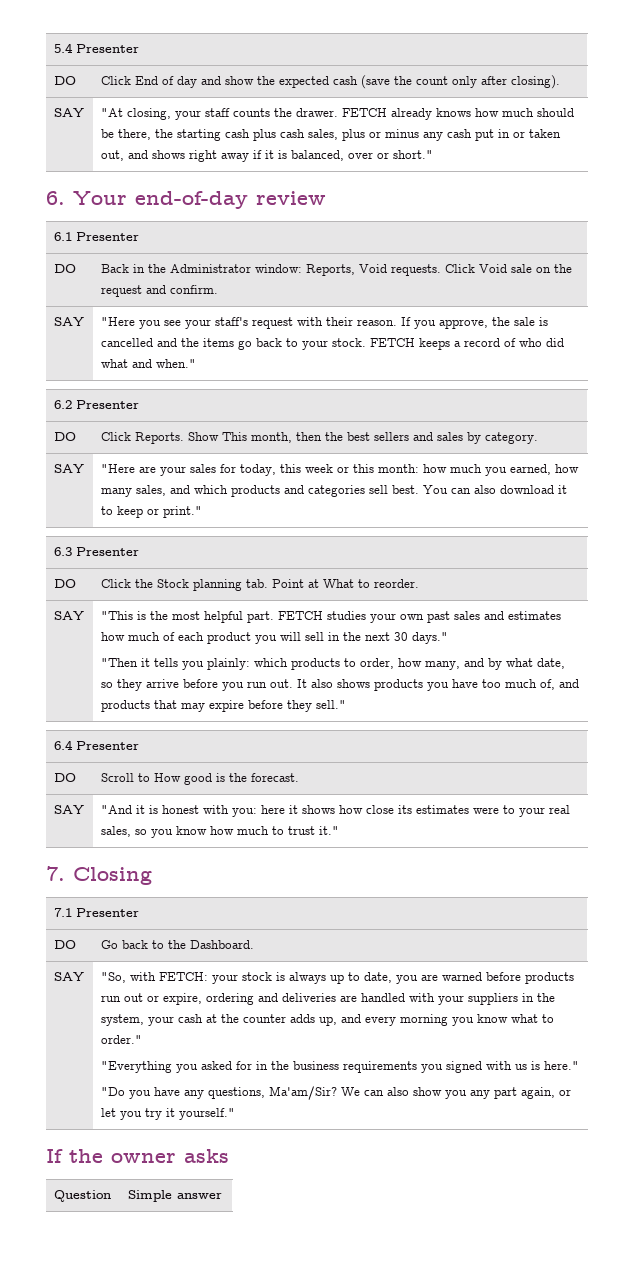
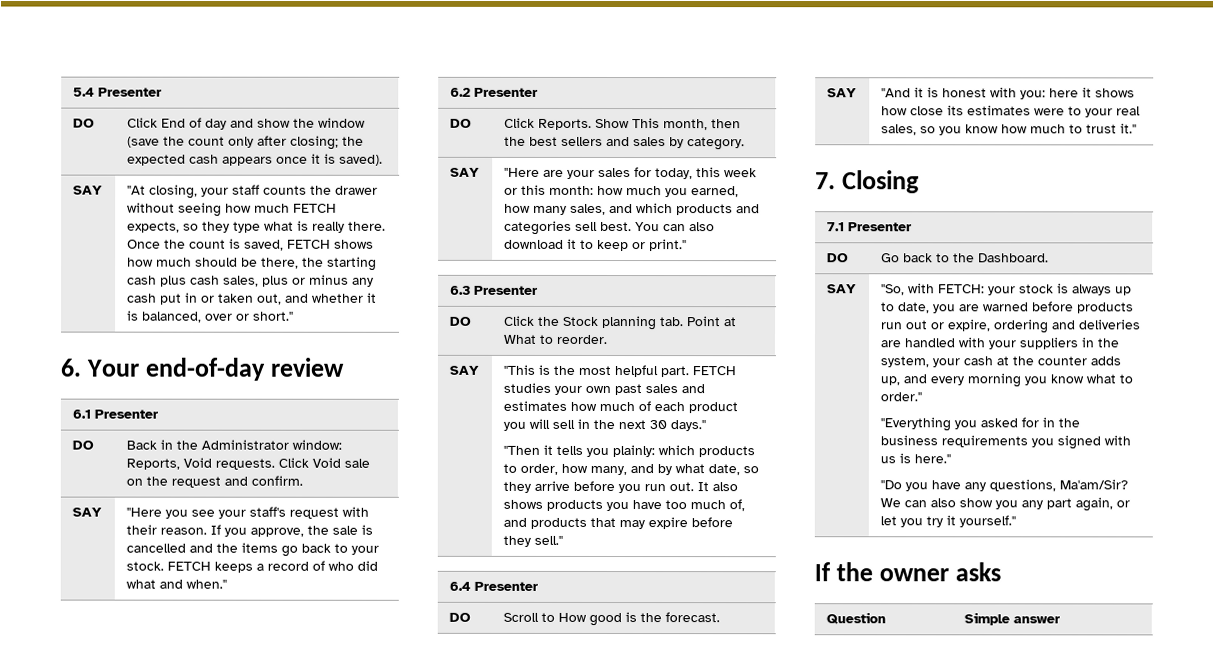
[279,76,359,88] expected cash -> [318,117,367,128] window
[511,75,561,89] closing). -> [290,135,365,150] [127,153,384,166] closing; the expected cash appears once it is saved).
[296,108,472,120] drawer. FETCH already knows -> [335,185,379,195] [127,202,338,217] [127,220,387,233] [127,238,375,251] drawer without seeing how much FETCH expects, so they type what is really there. Once the count is saved, FETCH shows
[152,150,263,162] shows right away if -> [312,293,365,303] whether

